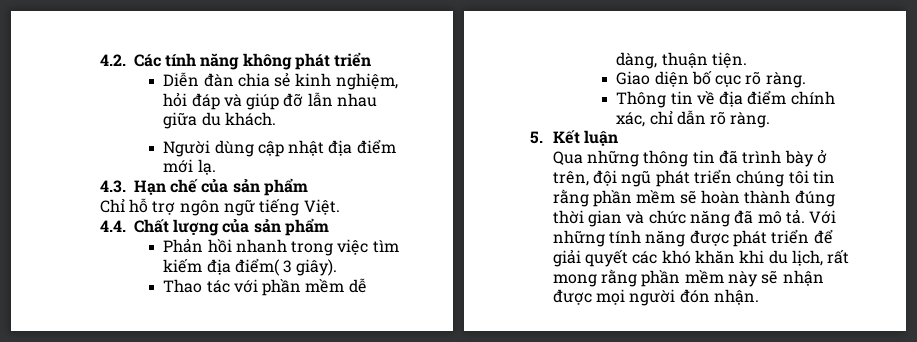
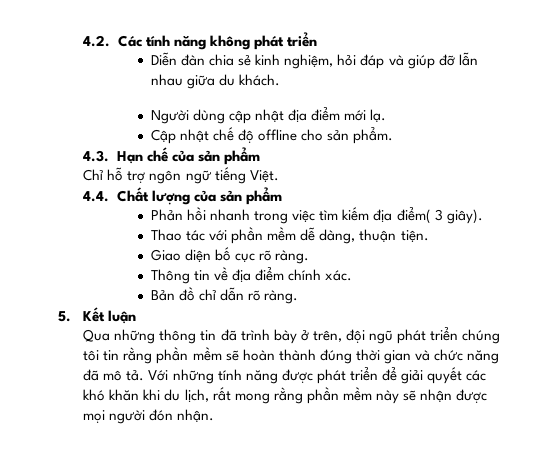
(216, 167) none -> [151,127,394,144] // Cập nhật chế độ offline cho sản phẩm.
[616,112,646,127] xác, -> [325,270,353,281] [151,287,196,301] xác. // Bản đồ

